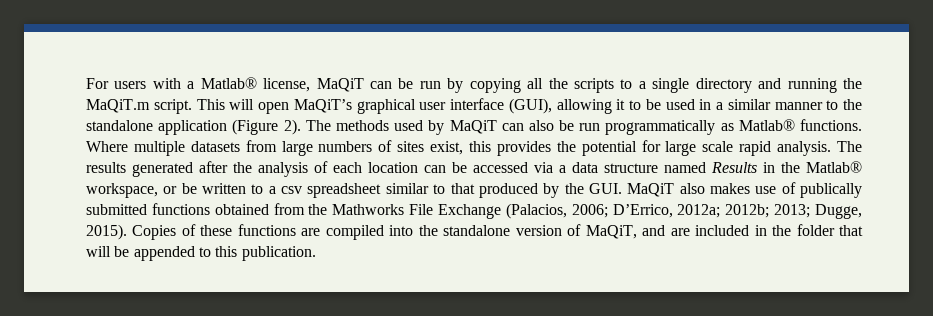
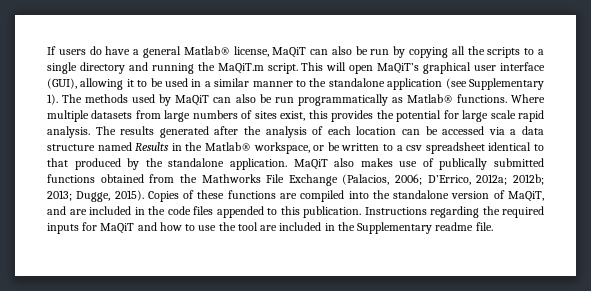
[86,78,195,89] For users with a -> [47,46,181,58] If users do have a general
(392, 85) none -> [331,46,352,55] also
[232,119,301,135] (Figure 2). -> [445,78,544,90] [47,94,58,105] (see Supplementary 1).
[385,183,429,194] similar -> [488,142,532,151] identical
[588,183,622,194] GUI. -> [168,158,287,170] standalone application.
[796,224,864,236] [86,246,316,261] folder that will be appended to this publication. -> [167,206,544,218] [47,222,493,234] code files appended to this publication. Instructions regarding the required inputs for MaQiT and how to use the tool are included in the Supplementary readme file.

